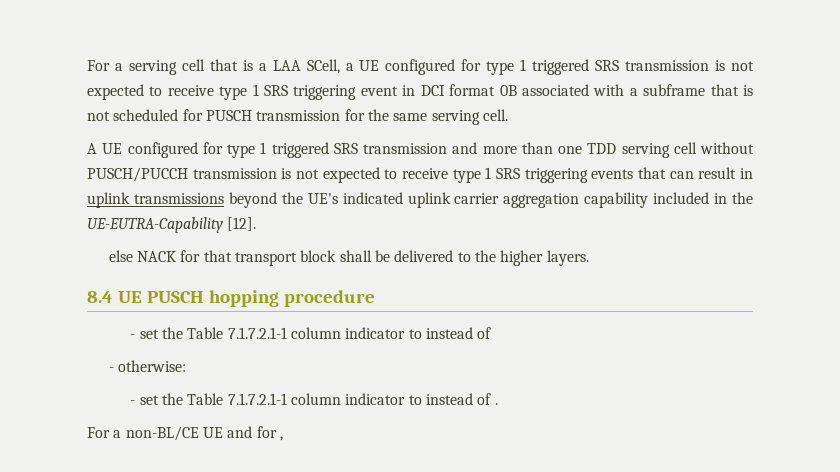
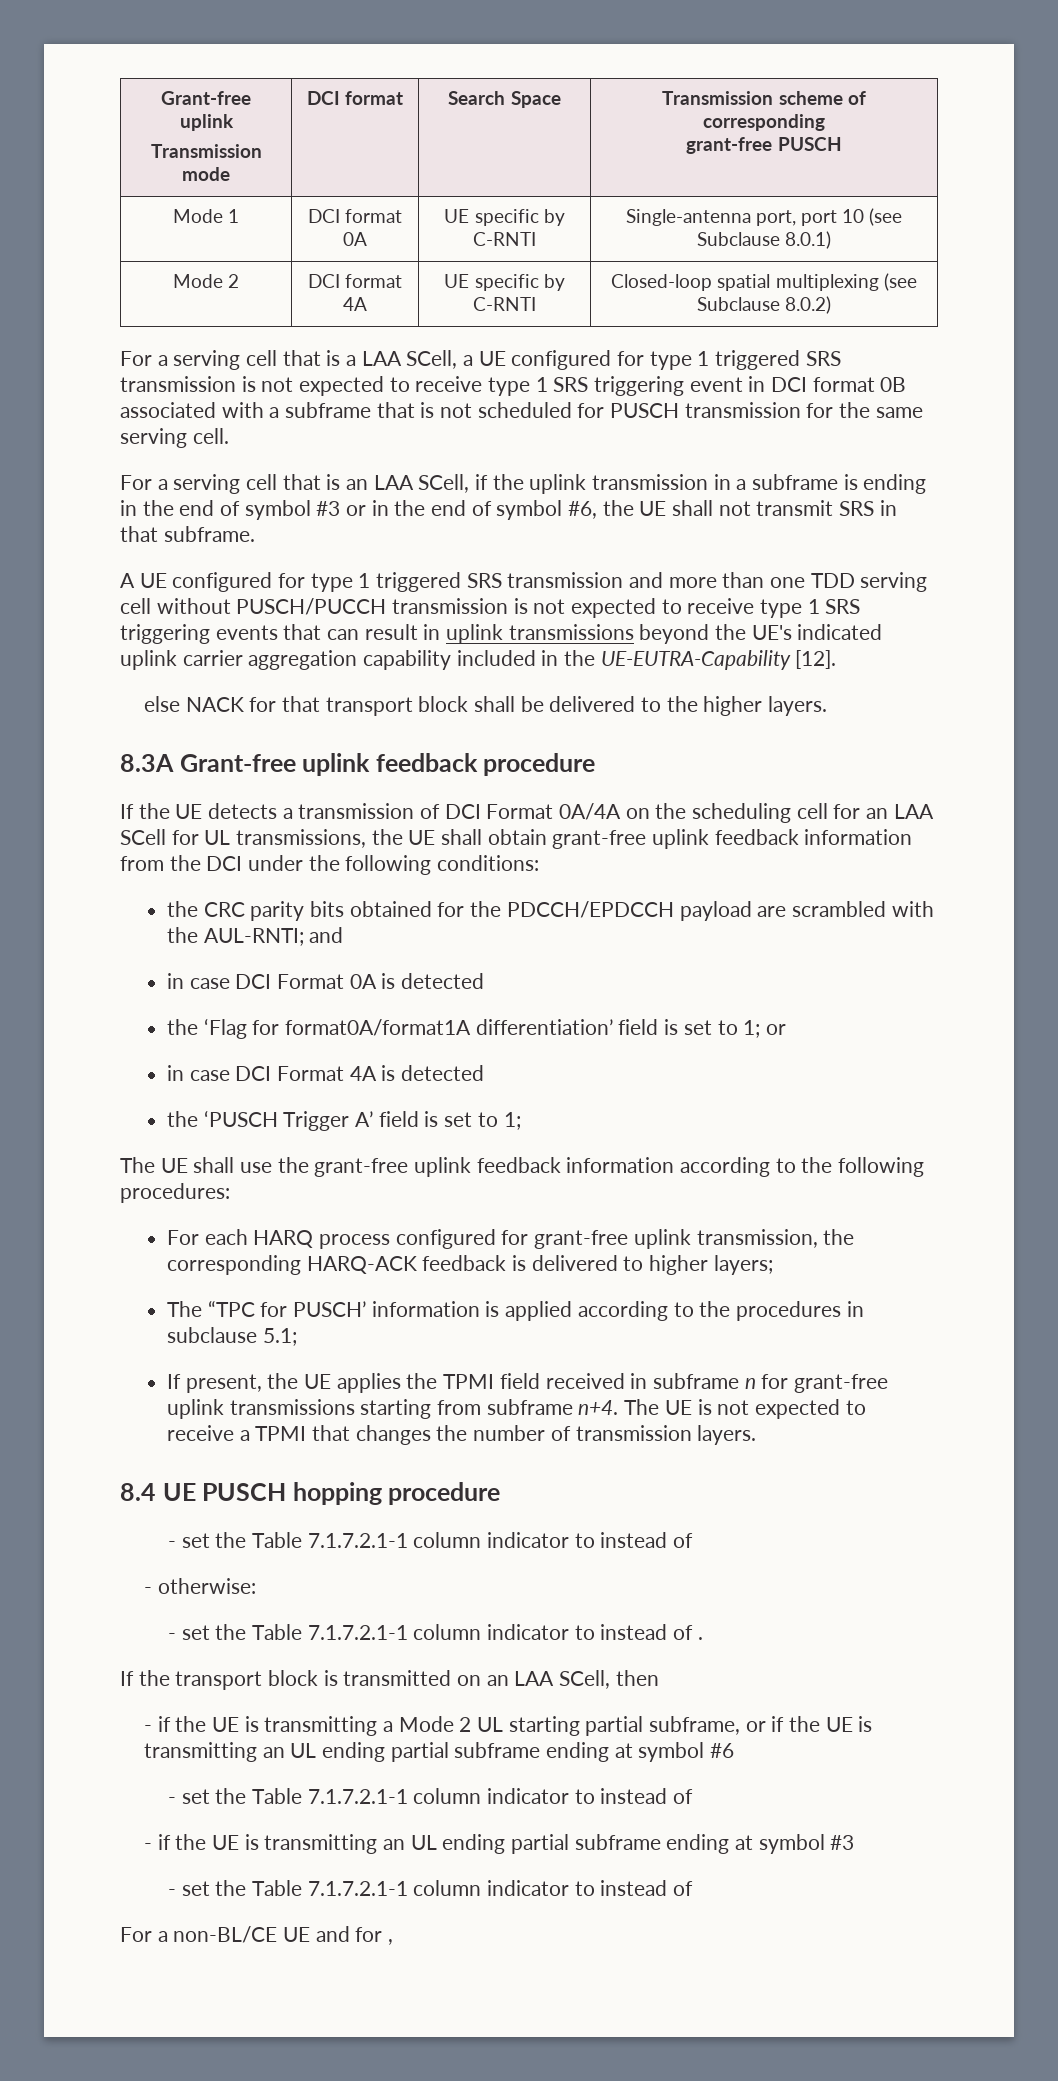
(87, 65) none -> [161,91,251,105] [179,114,234,131] [150,144,262,158] [182,167,230,181] [306,91,404,105] [448,91,561,108] [662,91,866,105] [703,114,825,131] [686,137,842,154] [172,209,240,223] [307,209,403,223] [343,232,367,246] [444,209,565,226] [473,232,536,246] [625,208,903,226] [696,231,832,249] [172,274,240,288] [307,274,403,288] [343,297,367,311] [444,274,565,291] [473,297,536,311] [611,273,917,291] [696,296,832,314] Grant-free uplink // Transmission mode | DCI format | Search Space | Transmission scheme of corresponding // grant-free PUSCH // Mode 1 | DCI format 0A | UE specific by C-RNTI | Single-antenna port, port 10 (see Subclause 8.0.1) // Mode 2 | DCI format 4A | UE specific by C-RNTI | Closed-loop spatial multiplexing (see Subclause 8.0.2) //
(508, 115) none -> [120,474,927,494] [120,500,897,520] [120,526,255,542] // For a serving cell that is an LAA SCell, if the uplink transmission in a subframe is ending in the end of symbol #3 or in the end of symbol #6, the UE shall not transmit SRS in that subframe.
(589, 258) none -> [120,753,596,776] [120,803,934,823] [120,829,913,849] [120,855,540,875] [167,901,934,921] [167,927,344,946] [167,973,485,989] [167,1018,786,1039] [167,1065,485,1081] [167,1110,521,1131] [120,1157,925,1177] [120,1183,230,1203] [167,1229,855,1249] [167,1255,773,1275] [167,1300,864,1321] [167,1327,297,1346] [167,1373,888,1393] [167,1399,866,1419] [167,1425,757,1445] // 8.3A Grant-free uplink feedback procedure // If the UE detects a transmission of DCI Format 0A/4A on the scheduling cell for an LAA SCell for UL transmissions, the UE shall obtain grant-free uplink feedback information from the DCI under the following conditions: // the CRC parity bits obtained for the PDCCH/EPDCCH payload are scrambled with the AUL-RNTI; and // in case DCI Format 0A is detected // the ‘Flag for format0A/format1A differentiation’ field is set to 1; or // in case DCI Format 4A is detected // the ‘PUSCH Trigger A’ field is set to 1; // The UE shall use the grant-free uplink feedback information according to the following procedures: // For each HARQ process configured for grant-free uplink transmission, the corresponding HARQ-ACK feedback is delivered to higher layers; // The “TPC for PUSCH’ information is applied according to the procedures in subclause 5.1; // If present, the UE applies the TPMI field received in subframe n for grant-free uplink transmissions starting from subframe n+4. The UE is not expected to receive a TPMI that changes the number of transmission layers.
(498, 404) none -> [120,1670,659,1690] [144,1716,873,1736] [144,1742,735,1762] [168,1788,694,1804] [144,1834,855,1854] [168,1880,694,1896] // If the transport block is transmitted on an LAA SCell, then // - if the UE is transmitting a Mode 2 UL starting partial subframe, or if the UE is transmitting an UL ending partial subframe ending at symbol #6 // - set the Table 7.1.7.2.1-1 column indicator to instead of // - if the UE is transmitting an UL ending partial subframe ending at symbol #3 // - set the Table 7.1.7.2.1-1 column indicator to instead of

